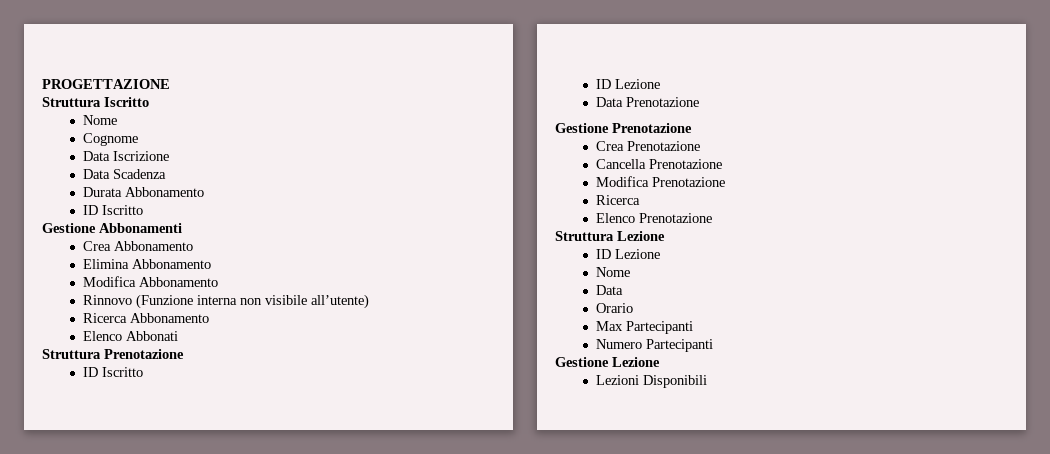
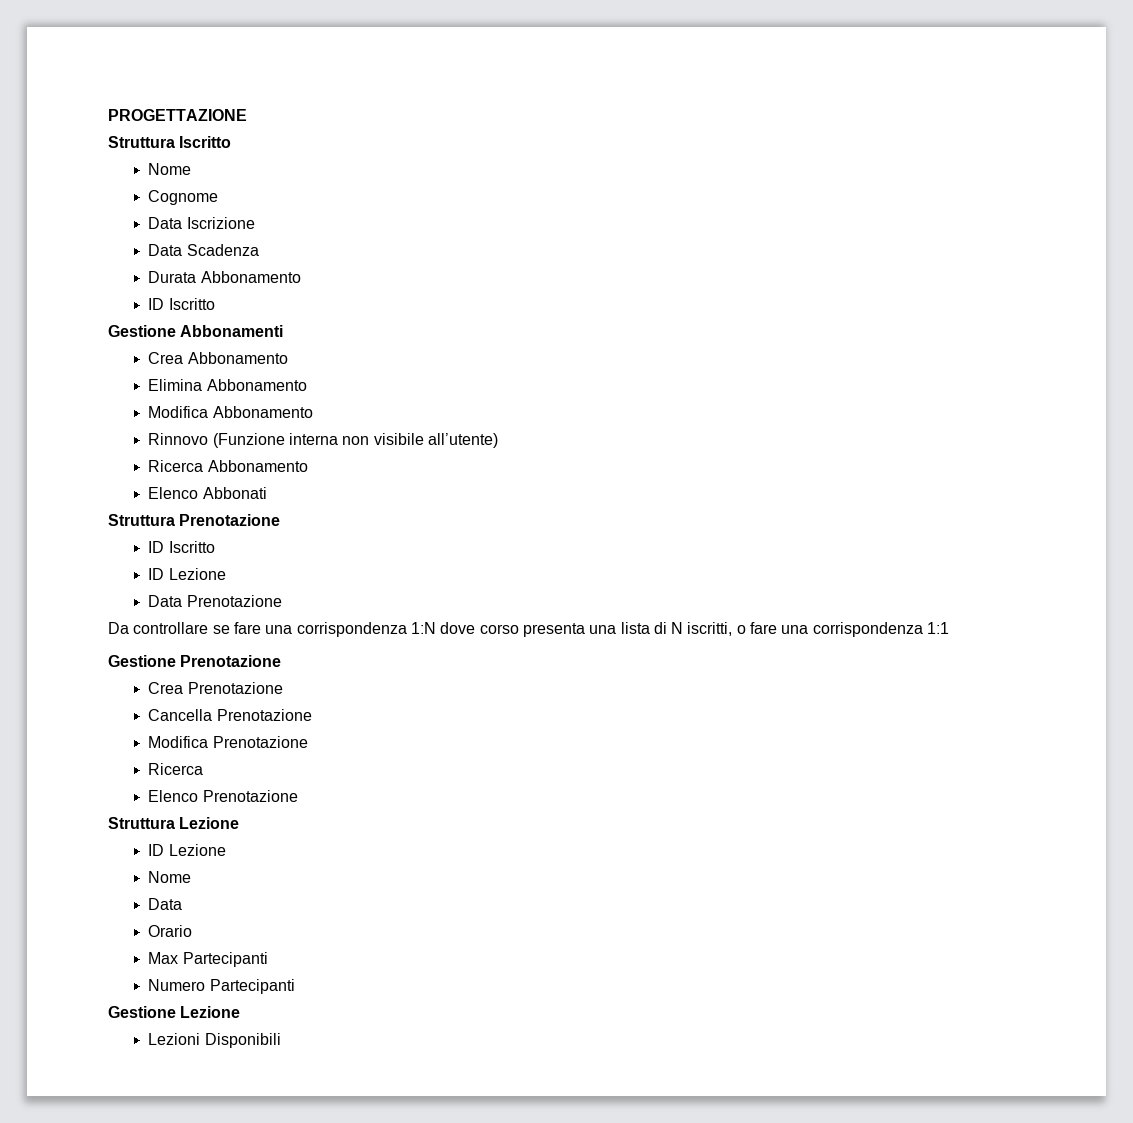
(699, 102) none -> [108,622,950,637] // Da controllare se fare una corrispondenza 1:N dove corso presenta una lista di N iscritti, o fare una corrispondenza 1:1

